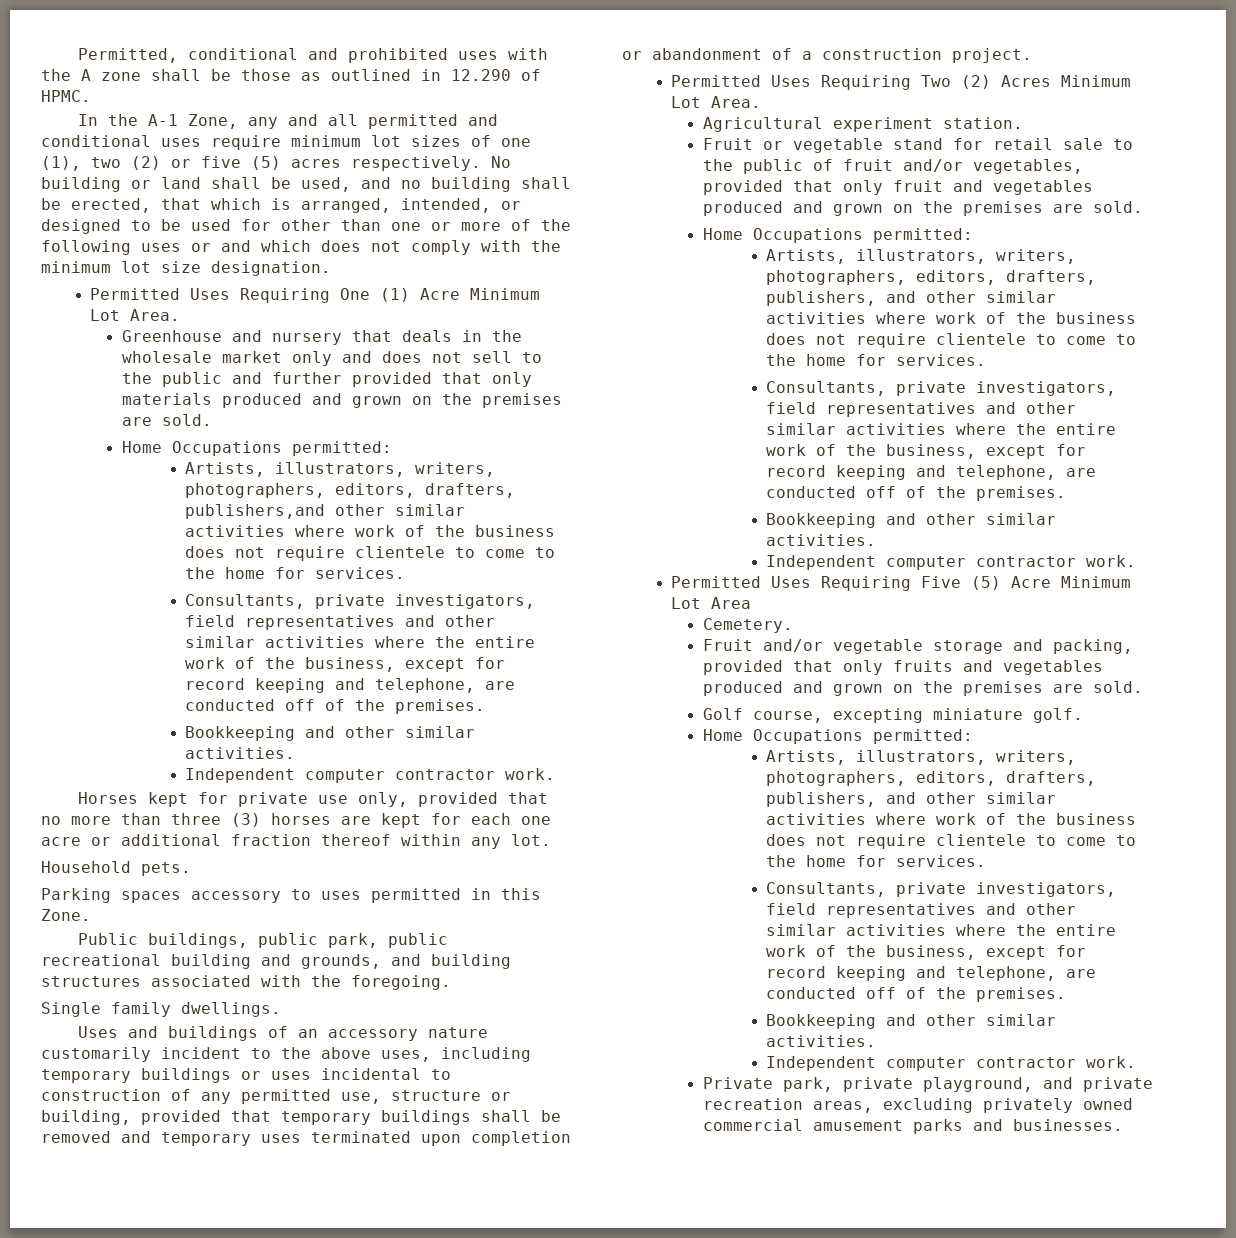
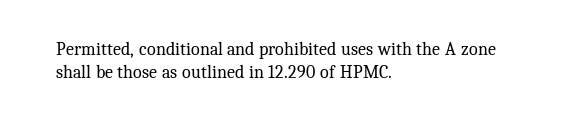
[77,114,498,129] [41,135,531,150] [41,156,511,171] [41,177,571,192] [41,198,521,213] [41,219,571,234] [41,240,561,255] [41,261,331,276] [90,288,541,303] [90,309,181,321] [121,330,522,345] [121,351,542,366] [121,372,532,387] [121,393,562,408] [121,414,212,426] [121,441,392,456] [185,462,496,477] [185,483,516,498] [185,504,466,519] [185,525,556,537] [185,546,556,561] [185,567,406,579] [185,594,536,609] [185,615,496,630] [185,636,536,648] [185,657,506,672] [185,678,516,693] [185,699,486,714] [185,726,476,741] [185,747,296,759] [185,768,556,783] [77,792,548,807] [41,813,551,828] [41,834,551,849] [41,861,191,876] [41,888,541,903] [41,909,91,921] [77,933,448,948] [41,954,511,969] [41,975,451,990] [41,1002,281,1017] [77,1026,488,1041] [41,1047,531,1062] [41,1068,451,1083] [41,1089,511,1104] [41,1110,561,1125] [41,1131,571,1146] [622,48,1032,63] [671,75,1132,90] [671,96,762,108] [702,117,1023,132] [702,138,1133,153] [702,159,1083,174] [702,180,1093,195] [702,201,1143,216] [702,228,973,243] [766,249,1077,264] [766,270,1097,285] [766,291,1057,306] [766,312,1137,324] [766,333,1137,348] [766,354,987,366] [766,381,1117,396] [766,402,1077,417] [766,423,1117,435] [766,444,1087,459] [766,465,1097,480] [766,486,1067,501] [766,513,1057,528] [766,534,877,546] [766,555,1137,570] [671,576,1132,591] [671,597,752,609] [702,618,793,633] [702,639,1133,654] [702,660,1103,675] [702,681,1143,696] [702,708,1083,723] [702,729,973,744] [766,750,1077,765] [766,771,1097,786] [766,792,1057,807] [766,813,1137,825] [766,834,1137,849] [766,855,987,867] [766,882,1117,897] [766,903,1077,918] [766,924,1117,936] [766,945,1087,960] [766,966,1097,981] [766,987,1067,1002] [766,1014,1057,1029] [766,1035,877,1047] [766,1056,1137,1071] [702,1077,1153,1092] [702,1098,1133,1113] [702,1119,1123,1134] // In the A-1 Zone, any and all permitted and conditional uses require minimum lot sizes of one (1), two (2) or five (5) acres respectively. No building or land shall be used, and no building shall be erected, that which is arranged, intended, or designed to be used for other than one or more of the following uses or and which does not comply with the minimum lot size designation. // Permitted Uses Requiring One (1) Acre Minimum Lot Area. // Greenhouse and nursery that deals in the wholesale market only and does not sell to the public and further provided that only materials produced and grown on the premises are sold. // Home Occupations permitted: // Artists, illustrators, writers, photographers, editors, drafters, publishers,and other similar activities where work of the business does not require clientele to come to the home for services. // Consultants, private investigators, field representatives and other similar activities where the entire work of the business, except for record keeping and telephone, are conducted off of the premises. // Bookkeeping and other similar activities. // Independent computer contractor work. // Horses kept for private use only, provided that no more than three (3) horses are kept for each one acre or additional fraction thereof within any lot. // Household pets. // Parking spaces accessory to uses permitted in this Zone. // Public buildings, public park, public recreational building and grounds, and building structures associated with the foregoing. // Single family dwellings. // Uses and buildings of an accessory nature customarily incident to the above uses, including temporary buildings or uses incidental to construction of any permitted use, structure or building, provided that temporary buildings shall be removed and temporary uses terminated upon completion or abandonment of a construction project. // Permitted Uses Requiring Two (2) Acres Minimum Lot Area. // Agricultural experiment station. // Fruit or vegetable stand for retail sale to the public of fruit and/or vegetables, provided that only fruit and vegetables produced and grown on the premises are sold. // Home Occupations permitted: // Artists, illustrators, writers, photographers, editors, drafters, publishers, and other similar activities where work of the business does not require clientele to come to the home for services. // Consultants, private investigators, field representatives and other similar activities where the entire work of the business, except for record keeping and telephone, are conducted off of the premises. // Bookkeeping and other similar activities. // Independent computer contractor work. // Permitted Uses Requiring Five (5) Acre Minimum Lot Area // Cemetery. // Fruit and/or vegetable storage and packing, provided that only fruits and vegetables produced and grown on the premises are sold. // Golf course, excepting miniature golf. // Home Occupations permitted: // Artists, illustrators, writers, photographers, editors, drafters, publishers, and other similar activities where work of the business does not require clientele to come to the home for services. // Consultants, private investigators, field representatives and other similar activities where the entire work of the business, except for record keeping and telephone, are conducted off of the premises. // Bookkeeping and other similar activities. // Independent computer contractor work. // Private park, private playground, and private recreation areas, excluding privately owned commercial amusement parks and businesses. -> (392, 71) none

